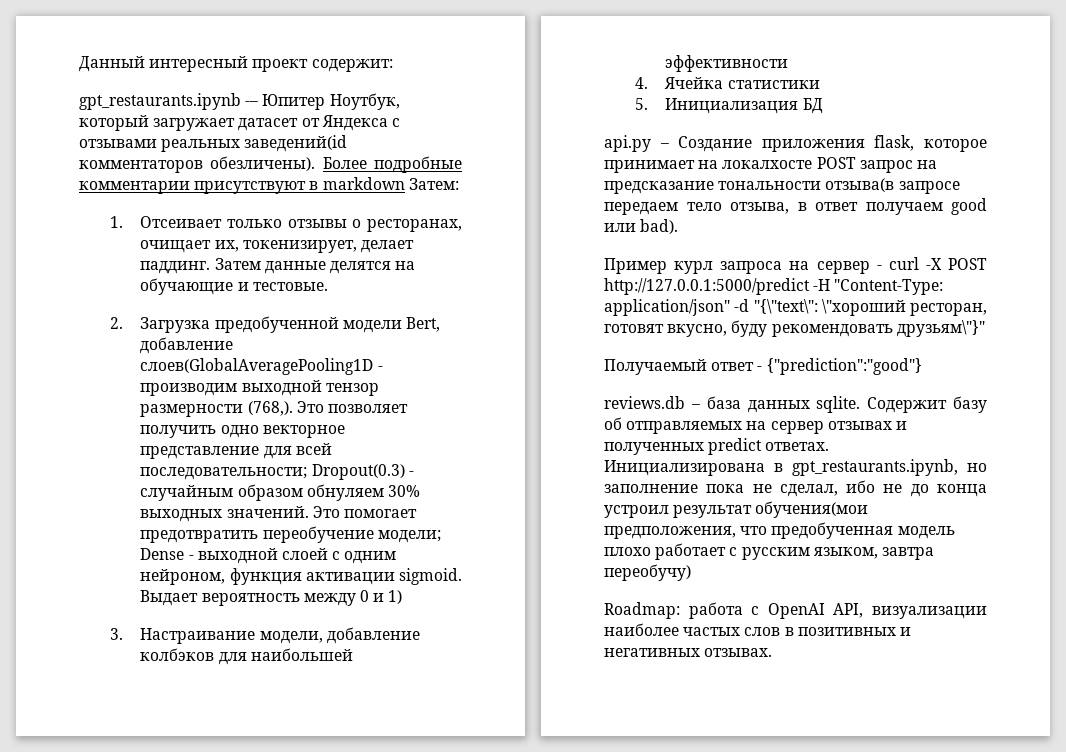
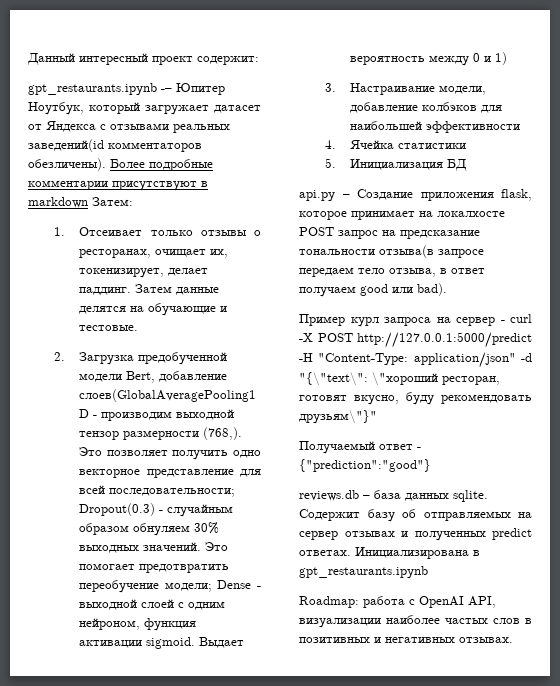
[792,459,987,476] [604,480,987,497] [604,501,869,518] [604,522,955,539] [604,543,934,560] [604,564,691,581] gpt_restaurants.ipynb, но заполнение пока не сделал, ибо не до конца устроил результат обучения(мои предположения, что предобученная модель плохо работает с русским языком, завтра переобучу) -> [299,566,428,578] gpt_restaurants.ipynb

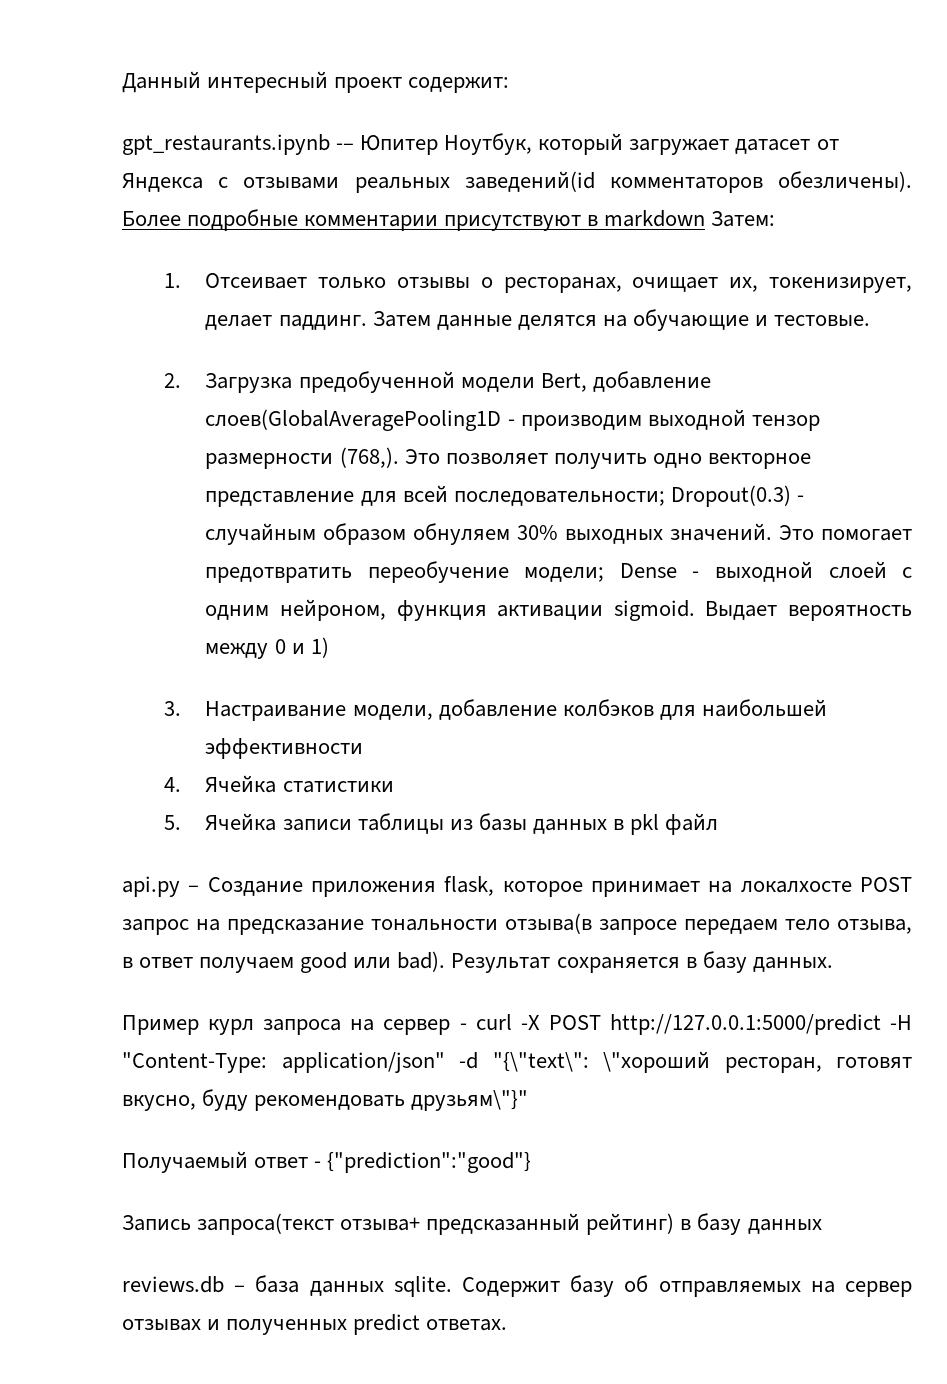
[350,159,468,171] Инициализация БД -> [205,813,719,835] Ячейка записи таблицы из базы данных в pkl файл
(447, 289) none -> [451,951,833,973] Результат сохраняется в базу данных.
(431, 465) none -> [122,1213,822,1235] // Запись запроса(текст отзыва+ предсказанный рейтинг) в базу данных
[355,547,480,559] [299,566,428,578] [299,596,496,608] [299,615,532,628] [299,637,513,643] Инициализирована в gpt_restaurants.ipynb // Roadmap: работа с OpenAI API, визуализации наиболее частых слов в позитивных и негативных отзывах. -> (508, 1325) none

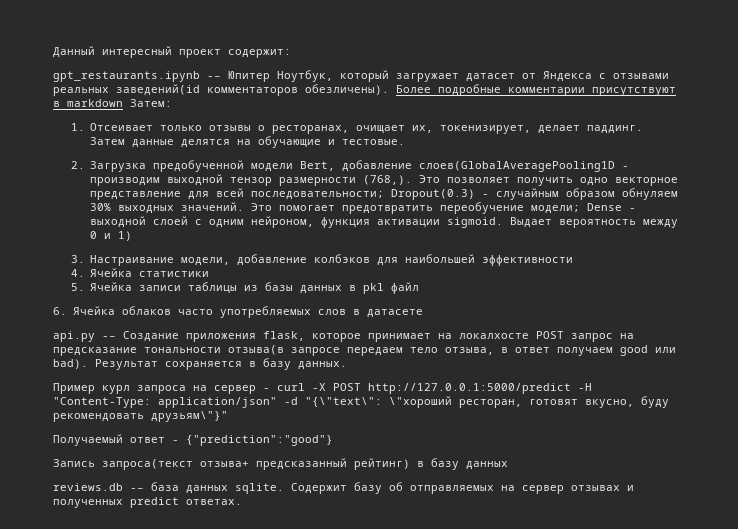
(719, 824) none -> [53,306,423,318] // 6. Ячейка облаков часто употребляемых слов в датасете
[188,885,200,892] – -> [102,336,116,339] -–
[234,1285,246,1292] – -> [130,488,144,491] -–

